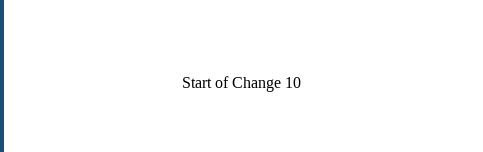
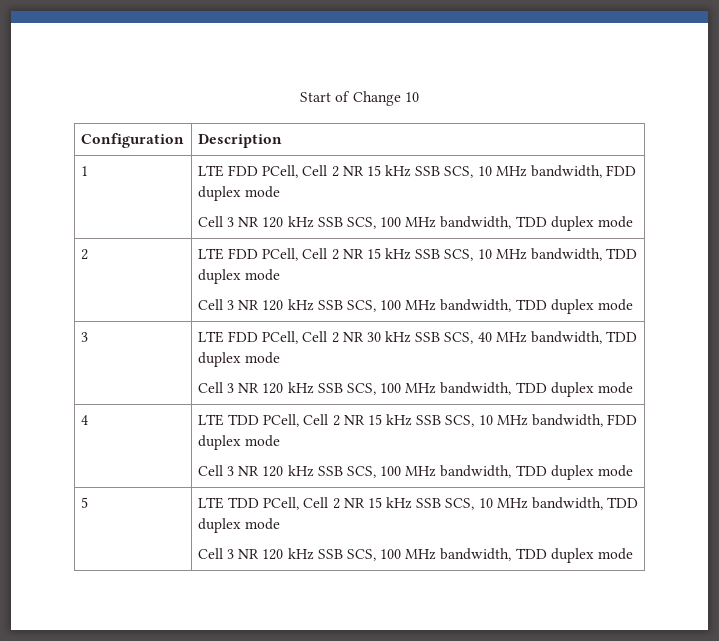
(302, 82) none -> [80,133,184,148] [197,134,282,148] [80,166,88,176] [197,165,637,178] [197,186,280,201] [197,216,633,231] [80,249,88,260] [197,248,638,261] [197,269,280,284] [197,299,633,314] [80,332,88,342] [197,331,638,344] [197,352,280,367] [197,382,633,397] [80,415,88,425] [197,414,638,427] [197,435,280,450] [197,465,633,480] [80,497,88,508] [197,497,639,510] [197,518,280,533] [197,548,633,563] // Configuration | Description // 1 | LTE FDD PCell, Cell 2 NR 15 kHz SSB SCS, 10 MHz bandwidth, FDD duplex mode // Cell 3 NR 120 kHz SSB SCS, 100 MHz bandwidth, TDD duplex mode // 2 | LTE FDD PCell, Cell 2 NR 15 kHz SSB SCS, 10 MHz bandwidth, TDD duplex mode // Cell 3 NR 120 kHz SSB SCS, 100 MHz bandwidth, TDD duplex mode // 3 | LTE FDD PCell, Cell 2 NR 30 kHz SSB SCS, 40 MHz bandwidth, TDD duplex mode // Cell 3 NR 120 kHz SSB SCS, 100 MHz bandwidth, TDD duplex mode // 4 | LTE TDD PCell, Cell 2 NR 15 kHz SSB SCS, 10 MHz bandwidth, FDD duplex mode // Cell 3 NR 120 kHz SSB SCS, 100 MHz bandwidth, TDD duplex mode // 5 | LTE TDD PCell, Cell 2 NR 15 kHz SSB SCS, 10 MHz bandwidth, TDD duplex mode // Cell 3 NR 120 kHz SSB SCS, 100 MHz bandwidth, TDD duplex mode

